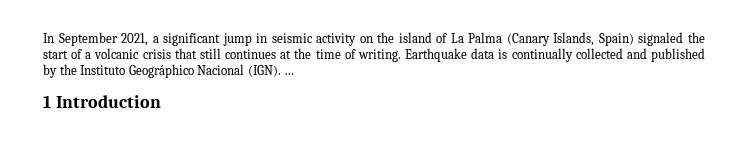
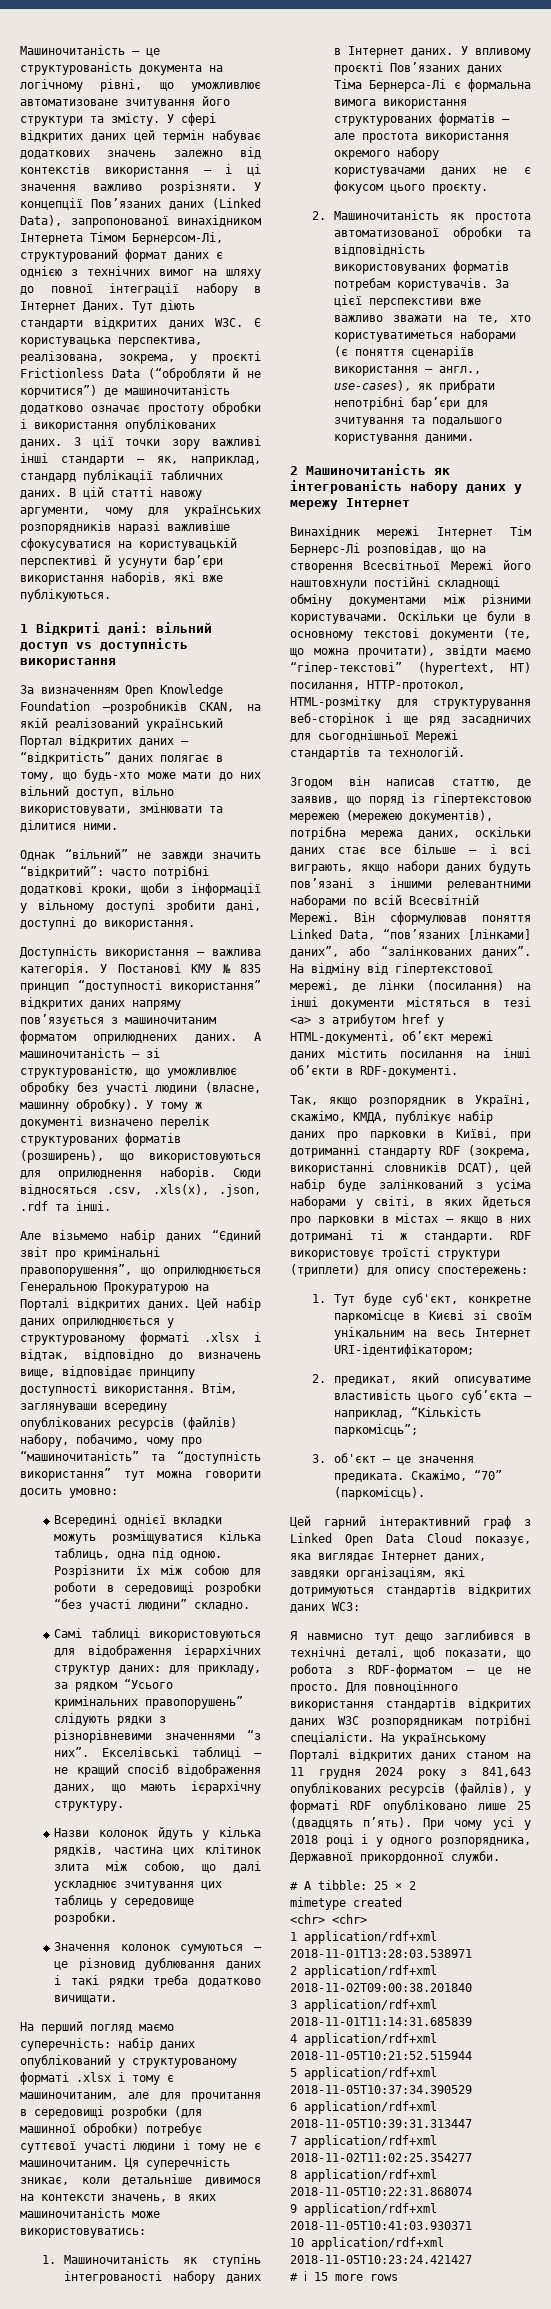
[43,32,706,46] [43,48,705,62] [43,64,295,78] [43,95,161,108] In September 2021, a significant jump in seismic activity on the island of La Palma (Canary Islands, Spain) signaled the start of a volcanic crisis that still continues at the time of writing. Earthquake data is continually collected and published by the Instituto Geográphico Nacional (IGN). … // 1 Introduction -> [20,45,160,57] [20,62,223,75] [20,79,261,92] [20,96,230,109] [20,113,216,126] [20,130,261,143] [20,147,261,159] [20,164,261,177] [20,181,261,194] [20,198,261,210] [20,215,261,228] [20,232,223,245] [20,249,223,262] [20,266,261,279] [20,283,261,296] [20,300,195,313] [20,317,261,330] [20,337,202,347] [20,351,261,364] [20,368,261,381] [20,385,230,398] [20,402,261,415] [20,419,216,432] [20,436,261,449] [20,453,261,466] [20,470,223,483] [20,487,202,500] [20,505,261,517] [20,521,230,534] [20,538,237,551] [20,555,223,568] [20,572,223,585] [20,589,111,602] [20,622,212,636] [20,638,188,652] [20,658,116,668] [20,684,223,697] [20,701,261,714] [20,718,223,731] [20,735,189,748] [20,752,223,765] [20,769,261,782] [20,786,174,799] [20,803,223,816] [20,820,118,832] [20,849,261,861] [20,866,209,879] [20,883,261,896] [20,900,261,913] [20,917,195,930] [20,946,261,959] [20,963,261,976] [20,980,261,993] [20,997,181,1010] [20,1014,216,1027] [20,1031,262,1044] [20,1048,160,1058] [20,1065,237,1078] [20,1082,261,1095] [20,1099,202,1112] [20,1116,210,1129] [20,1133,181,1146] [20,1150,261,1163] [20,1167,261,1180] [20,1184,261,1197] [20,1201,111,1211] [20,1230,261,1243] [20,1247,160,1260] [20,1264,261,1277] [20,1282,209,1294] [20,1298,261,1311] [20,1318,174,1328] [20,1332,261,1345] [20,1349,261,1361] [20,1366,195,1379] [20,1383,237,1396] [20,1403,167,1413] [20,1417,237,1430] [20,1434,202,1447] [20,1451,261,1464] [20,1468,261,1481] [20,1488,118,1498] [54,1514,223,1527] [54,1531,261,1544] [54,1548,223,1560] [54,1565,261,1578] [54,1582,261,1595] [54,1599,251,1612] [54,1628,261,1641] [54,1645,261,1658] [54,1665,261,1675] [54,1679,174,1692] [54,1696,244,1709] [54,1713,167,1726] [54,1730,261,1743] [54,1747,262,1759] [54,1764,261,1777] [54,1781,261,1794] [54,1801,125,1811] [54,1827,261,1840] [54,1844,262,1857] [54,1861,261,1873] [54,1881,223,1891] [54,1895,195,1908] [54,1912,118,1925] [54,1942,262,1954] [54,1958,261,1971] [54,1975,261,1988] [54,1995,118,2004] [20,2021,174,2034] [20,2038,195,2051] [20,2055,237,2068] [20,2072,174,2085] [20,2092,261,2102] [20,2106,202,2119] [20,2123,202,2136] [20,2140,261,2153] [20,2157,230,2170] [20,2174,261,2186] [20,2194,216,2202] [20,2208,160,2218] [20,2228,146,2238] [41,2254,261,2267] [63,2271,261,2284] [333,46,531,58] [333,62,502,75] [333,79,531,92] [333,99,467,109] [333,113,510,126] [333,133,509,143] [333,147,439,160] [333,167,531,177] [333,181,488,194] [311,210,531,223] [333,227,531,240] [333,244,425,256] [333,261,509,274] [333,278,509,291] [333,295,481,308] [333,315,531,323] [333,329,516,342] [333,346,474,359] [333,366,481,376] [333,380,495,393] [333,397,488,410] [333,417,502,427] [333,434,474,444] [290,464,450,475] [290,480,522,494] [290,498,410,510] [290,526,531,539] [290,543,486,556] [290,560,531,573] [290,577,500,590] [290,594,531,607] [290,611,531,624] [290,628,531,641] [290,645,531,658] [290,662,531,675] [290,680,465,692] [290,696,531,709] [290,713,531,726] [290,730,458,743] [290,747,465,760] [290,776,531,788] [290,793,531,806] [290,810,493,823] [290,827,531,840] [290,844,531,856] [290,861,531,874] [290,878,531,891] [290,895,479,908] [290,912,531,925] [290,929,531,940] [290,946,531,958] [290,963,493,976] [290,980,531,993] [290,997,531,1010] [290,1014,444,1027] [290,1031,493,1044] [290,1048,531,1060] [290,1065,458,1078] [290,1094,531,1107] [290,1111,493,1124] [290,1128,531,1141] [290,1145,531,1158] [290,1162,531,1175] [290,1179,531,1192] [290,1196,531,1209] [290,1213,531,1226] [290,1230,531,1243] [290,1247,500,1260] [290,1264,528,1277] [311,1293,531,1306] [333,1310,531,1323] [333,1327,531,1340] [333,1344,474,1357] [311,1373,531,1386] [333,1390,532,1403] [333,1407,481,1420] [333,1424,418,1437] [311,1453,474,1465] [333,1470,502,1483] [333,1487,425,1500] [290,1516,531,1529] [290,1533,531,1546] [290,1551,486,1563] [290,1567,465,1580] [290,1584,531,1597] [290,1602,360,1613] [290,1630,531,1643] [290,1647,531,1659] [290,1664,531,1677] [290,1681,458,1694] [290,1698,531,1711] [290,1715,531,1728] [290,1732,486,1745] [290,1749,531,1762] [290,1767,531,1779] [290,1783,531,1796] [290,1800,531,1813] [290,1817,531,1830] [290,1834,531,1847] [290,1851,500,1864] [290,1880,416,1890] [290,1897,402,1910] [290,1914,367,1924] [290,1931,437,1944] [290,1949,472,1958] [290,1965,437,1978] [290,1983,472,1992] [290,1999,437,2012] [290,2017,472,2026] [290,2033,437,2046] [290,2051,472,2060] [290,2067,437,2080] [290,2085,472,2094] [290,2101,437,2114] [290,2119,472,2128] [290,2135,437,2148] [290,2153,472,2162] [290,2169,437,2182] [290,2187,472,2196] [290,2203,437,2216] [290,2221,472,2230] [290,2237,444,2250] [290,2255,472,2264] [290,2271,398,2281] Машиночитаність — це структурованість документа на логічному рівні, що уможливлює автоматизоване зчитування його структури та змісту. У сфері відкритих даних цей термін набуває додаткових значень залежно від контекстів використання — і ці значення важливо розрізняти. У концепції Пов’язаних даних (Linked Data), запропонованої винахідником Інтернета Тімом Бернерсом-Лі, структурований формат даних є однією з технічних вимог на шляху до повної інтеграції набору в Інтернет Даних. Тут діють стандарти відкритих даних W3C. Є користувацька перспектива, реалізована, зокрема, у проєкті Frictionless Data (“обробляти й не корчитися”) де машиночитаність додатково означає простоту обробки і використання опублікованих даних. З ції точки зору важливі інші стандарти — як, наприклад, стандард публікації табличних даних. В цій статті навожу аргументи, чому для українських розпорядників наразі важливіше сфокусуватися на користувацькій перспективі й усунути бар’єри використання наборів, які вже публікуються. // 1 Відкриті дані: вільний доступ vs доступність використання // За визначенням Open Knowledge Foundation —розробників CKAN, на якій реалізований український Портал відкритих даних — “відкритість” даних полягає в тому, що будь-хто може мати до них вільний доступ, вільно використовувати, змінювати та ділитися ними. // Однак “вільний” не завжди значить “відкритий”: часто потрібні додаткові кроки, щоби з інформації у вільному доступі зробити дані, доступні до використання. // Доступність використання — важлива категорія. У Постанові КМУ № 835 принцип “доступності використання” відкритих даних напряму пов’язується з машиночитаним форматом оприлюднених даних. А машиночитаність — зі структурованістю, що уможливлює обробку без участі людини (власне, машинну обробку). У тому ж документі визначено перелік структурованих форматів (розширень), що використовуються для оприлюднення наборів. Сюди відносяться .csv, .xls(x), .json, .rdf та інші. // Але візьмемо набір даних “Єдиний звіт про кримінальні правопорушення”, що оприлюднюється Генеральною Прокуратурою на Порталі відкритих даних. Цей набір даних оприлюднюється у структурованому форматі .xlsx і відтак, відповідно до визначень вище, відповідає принципу доступності використання. Втім, заглянуваши всередину опублікованих ресурсів (файлів) набору, побачимо, чому про “машиночитаність” та “доступність використання” тут можна говорити досить умовно: // Всередині однієї вкладки можуть розміщуватися кілька таблиць, одна під одною. Розрізнити їх між собою для роботи в середовищі розробки “без участі людини” складно. // Самі таблиці використовуються для відображення ієрархічних структур даних: для прикладу, за рядком “Усього кримінальних правопорушень” слідують рядки з різнорівневими значеннями “з них”. Екселівські таблиці — не кращий спосіб відображення даних, що мають ієрархічну структуру. // Назви колонок йдуть у кілька рядків, частина цих клітинок злита між собою, що далі ускладнює зчитування цих таблиць у середовище розробки. // Значення колонок сумуються — це різновид дублювання даних і такі рядки треба додатково вичищати. // На перший погляд маємо суперечність: набір даних опублікований у структурованому форматі .xlsx і тому є машиночитаним, але для прочитання в середовищі розробки (для машинної обробки) потребує суттєвої участі людини і тому не є машиночитаним. Ця суперечність зникає, коли детальніше дивимося на контексти значень, в яких машиночитаність може використовуватись: // 1. Машиночитаність як ступінь інтегрованості набору даних в Інтернет даних. У впливому проєкті Пов’язаних даних Тіма Бернерса-Лі є формальна вимога використання структурованих форматів — але простота використання окремого набору користувачами даних не є фокусом цього проєкту. // 2. Машиночитаність як простота автоматизованої обробки та відповідність використовуваних форматів потребам користувачів. За цієї перспекстиви вже важливо зважати на те, хто користуватиметься наборами (є поняття сценаріїв використання — англ., use-cases), як прибрати непотрібні бар’єри для зчитування та подальшого користування даними. // 2 Машиночитаність як інтегрованість набору даних у мережу Інтернет // Винахідник мережі Інтернет Тім Бернерс-Лі розповідав, що на створення Всесвітньої Мережі його наштовхнули постійні складнощі обміну документами між різними користувачами. Оскільки це були в основному текстові документи (те, що можна прочитати), звідти маємо “гіпер-текстові” (hypertext, HT) посилання, HTTP-протокол, HTML-розмітку для структурування веб-сторінок і ще ряд засадничих для сьогоднішньої Мережі стандартів та технологій. // Згодом він написав статтю, де заявив, що поряд із гіпертекстовою мережею (мережею документів), потрібна мережа даних, оскільки даних стає все більше — і всі виграють, якщо набори даних будуть пов’язані з іншими релевантними наборами по всій Всесвітній Мережі. Він сформулював поняття Linked Data, “пов’язаних [лінками] даних”, або “залінкованих даних”. На відміну від гіпертекстової мережі, де лінки (посилання) на інші документи містяться в тезі <a> з атрибутом href у HTML-документі, об’єкт мережі даних містить посилання на інші об’єкти в RDF-документі. // Так, якщо розпорядник в Україні, скажімо, КМДА, публікує набір даних про парковки в Київі, при дотриманні стандарту RDF (зокрема, використанні словників DCAT), цей набір буде залінкований з усіма наборами у світі, в яких йдеться про парковки в містах — якщо в них дотримані ті ж стандарти. RDF використовує троїсті структури (триплети) для опису спостережень: // 1. Тут буде суб'єкт, конкретне паркомісце в Києві зі своїм унікальним на весь Інтернет URI-ідентифікатором; // 2. предикат, який описуватиме властивість цього суб’єкта — наприклад, “Кількість паркомісць”; // 3. об'єкт — це значення предиката. Скажімо, “70” (паркомісць). // Цей гарний інтерактивний граф з Linked Open Data Cloud показує, яка виглядає Інтернет даних, завдяки організаціям, які дотримуються стандартів відкритих даних WC3: // Я навмисно тут дещо заглибився в технічні деталі, щоб показати, що робота з RDF-форматом — це не просто. Для повноцінного використання стандартів відкритих даних W3C розпорядникам потрібні спеціалісти. На українському Порталі відкритих даних станом на 11 грудня 2024 року з 841,643 опублікованих ресурсів (файлів), у форматі RDF опубліковано лише 25 (двадцять п’ять). При чому усі у 2018 році і у одного розпорядника, Державної прикордонної служби. // # A tibble: 25 × 2 // mimetype created // <chr> <chr> // 1 application/rdf+xml 2018-11-01T13:28:03.538971 // 2 application/rdf+xml 2018-11-02T09:00:38.201840 // 3 application/rdf+xml 2018-11-01T11:14:31.685839 // 4 application/rdf+xml 2018-11-05T10:21:52.515944 // 5 application/rdf+xml 2018-11-05T10:37:34.390529 // 6 application/rdf+xml 2018-11-05T10:39:31.313447 // 7 application/rdf+xml 2018-11-02T11:02:25.354277 // 8 application/rdf+xml 2018-11-05T10:22:31.868074 // 9 application/rdf+xml 2018-11-05T10:41:03.930371 // 10 application/rdf+xml 2018-11-05T10:23:24.421427 // # ℹ 15 more rows

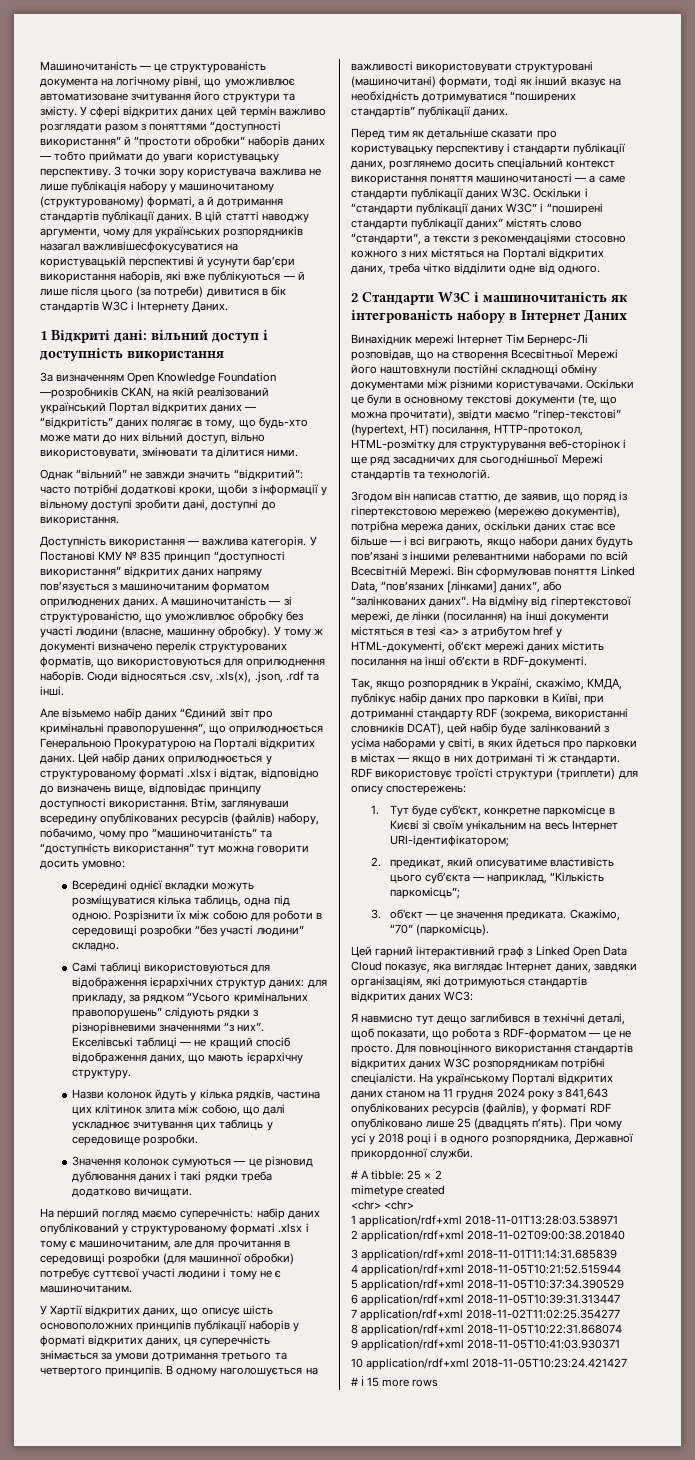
[212,130,261,143] [20,147,261,159] [20,164,261,177] [20,181,261,194] [20,198,261,210] [20,215,261,228] [20,232,223,245] [20,249,223,262] [20,266,261,279] [20,283,261,296] [20,300,195,313] [20,317,261,330] [20,337,202,347] [20,351,261,364] [20,368,261,381] [20,385,230,398] [20,402,261,415] [20,419,216,432] [20,436,261,449] [20,453,261,466] [20,470,223,483] набуває додаткових значень залежно від контекстів використання — і ці значення важливо розрізняти. У концепції Пов’язаних даних (Linked Data), запропонованої винахідником Інтернета Тімом Бернерсом-Лі, структурований формат даних є однією з технічних вимог на шляху до повної інтеграції набору в Інтернет Даних. Тут діють стандарти відкритих даних W3C. Є користувацька перспектива, реалізована, зокрема, у проєкті Frictionless Data (“обробляти й не корчитися”) де машиночитаність додатково означає простоту обробки і використання опублікованих даних. З ції точки зору важливі інші стандарти — як, наприклад, стандард публікації табличних -> [278,108,326,116] [40,121,282,133] [40,136,325,148] [39,151,279,163] [40,166,321,178] [40,181,275,193] [40,196,284,208] [40,211,156,223] важливо розглядати разом з поняттями “доступності використання” й “простоти обробки” наборів даних — тобто приймати до уваги користувацьку перспективу. З точки зору користувача важлива не лише публікація набору у машиночитаному (структурованому) форматі, а й дотримання стандартів публікації
[160,490,202,500] навожу -> [261,213,309,223] наводжу
[118,521,230,534] [20,538,111,551] наразі важливіше сфокусуватися -> [40,241,224,253] назагал важливішесфокусуватися
[20,589,111,602] публікуються. -> [208,271,305,283] [40,286,286,298] [40,301,229,313] публікуються — й лише після цього (за потреби) дивитися в бік стандартів W3C і Інтернету Даних.
[76,642,92,649] vs -> [263,330,268,340] і
[125,1133,181,1146] [20,1150,104,1163] форматів (розширень), -> [40,656,94,668] форматів,
[125,2157,230,2170] [20,2174,261,2186] [20,2194,216,2202] [20,2208,160,2218] [20,2228,146,2238] [41,2254,261,2267] [63,2271,261,2284] [333,46,531,58] [333,62,502,75] [333,79,531,92] [333,99,467,109] [333,113,510,126] [333,133,509,143] [333,147,439,160] [333,167,531,177] [333,181,488,194] [311,210,531,223] [333,227,531,240] [333,244,425,256] [333,261,509,274] [333,278,509,291] [333,295,481,308] [333,315,531,323] [333,329,516,342] [333,346,474,359] [333,366,481,376] [333,380,495,393] [333,397,488,410] [333,417,502,427] [333,434,474,444] [290,464,450,475] [290,480,522,494] [290,498,410,510] Ця суперечність зникає, коли детальніше дивимося на контексти значень, в яких машиночитаність може використовуватись: // 1. Машиночитаність як ступінь інтегрованості набору даних в Інтернет даних. У впливому проєкті Пов’язаних даних Тіма Бернерса-Лі є формальна вимога використання структурованих форматів — але простота використання окремого набору користувачами даних не є фокусом цього проєкту. // 2. Машиночитаність як простота автоматизованої обробки та відповідність використовуваних форматів потребам користувачів. За цієї перспекстиви вже важливо зважати на те, хто користуватиметься наборами (є поняття сценаріїв використання — англ., use-cases), як прибрати непотрібні бар’єри для зчитування та подальшого користування даними. // 2 Машиночитаність як інтегрованість набору даних у мережу Інтернет -> [40,1305,273,1317] [40,1320,300,1332] [40,1335,271,1347] [40,1350,287,1362] [40,1365,318,1377] [351,61,594,73] [351,76,621,88] [351,91,577,103] [351,106,509,118] [351,128,557,140] [351,143,627,155] [351,158,616,170] [351,173,625,185] [351,188,588,200] [351,203,603,215] [351,218,583,230] [351,233,626,245] [351,248,604,260] [351,263,600,275] [351,292,628,305] [351,310,627,323] // У Хартії відкритих даних, що описує шість основоположних принципів публікації наборів у форматі відкритих даних, ця суперечність знімається за умови дотримання третього та четвертого принципів. В одному наголошується на важливості використовувати структуровані (машиночитані) формати, тоді як інший вказує на необхідність дотримуватися “поширених стандартів” публікації даних. // Перед тим як детальніше сказати про користувацьку перспективу і стандарти публікації даних, розглянемо досить спеціальний контекст використання поняття машиночитаності — а саме стандарти публікації даних W3C. Оскільки і “стандарти публікації даних W3C” і “поширені стандарти публікації даних” містять слово “стандарти”, а тексти з рекомендаціями стосовно кожного з них містяться на Порталі відкритих даних, треба чітко відділити одне від одного. // 2 Стандарти W3C і машиночитаність як інтегрованість набору в Інтернет Даних
[375,1837,383,1847] у -> [440,1135,447,1142] в

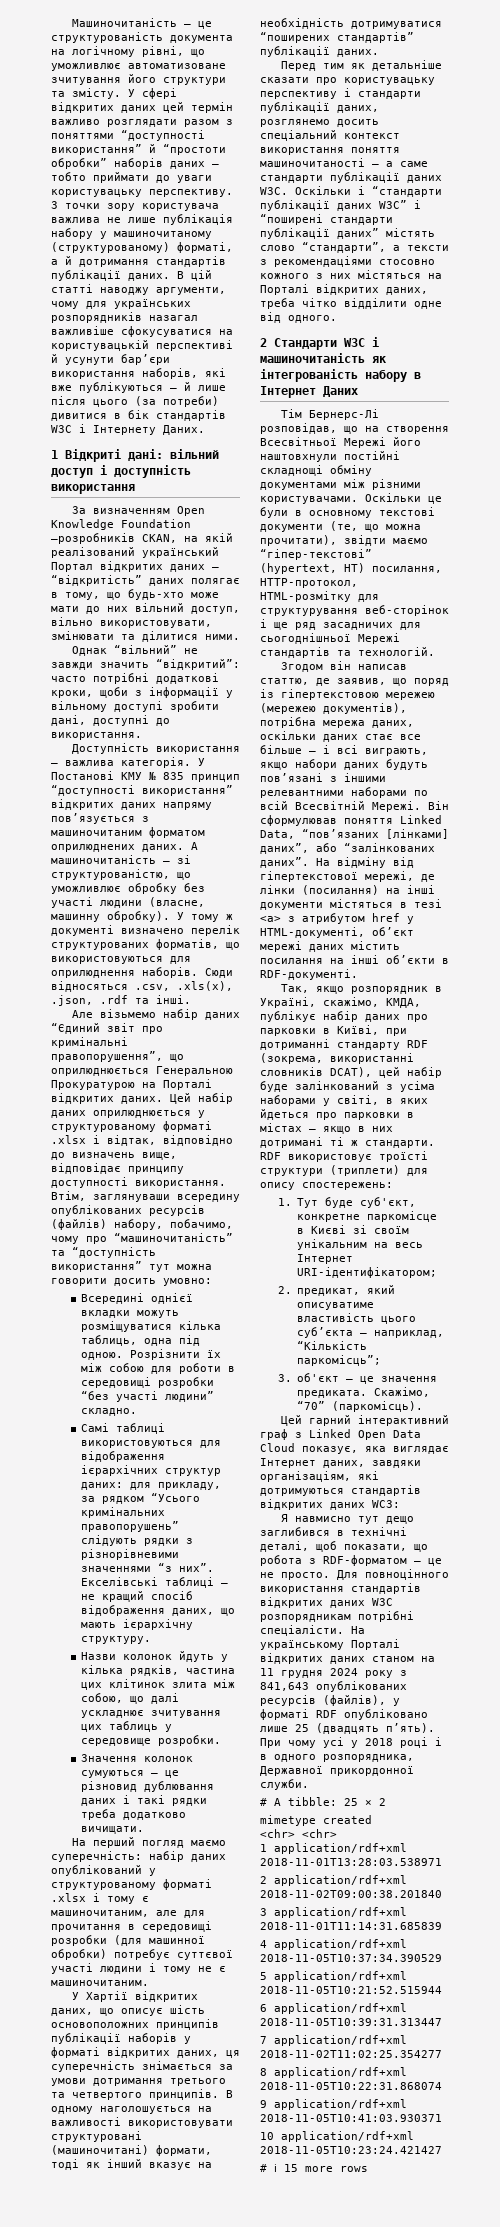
[83,241,224,253] важливішесфокусуватися -> [51,326,212,337] важливіше сфокусуватися
[351,334,504,346] Винахідник мережі Інтернет -> (358, 391) none
[467,1264,622,1274] 2018-11-05T10:21:52.515944 -> [260,1954,442,1962] 2018-11-05T10:37:34.390529
[467,1279,625,1289] 2018-11-05T10:37:34.390529 -> [260,1986,442,1994] 2018-11-05T10:21:52.515944

